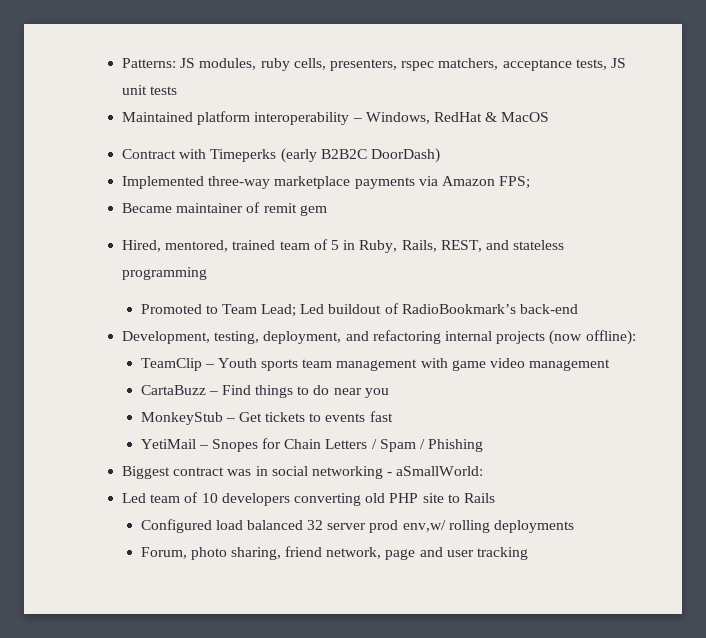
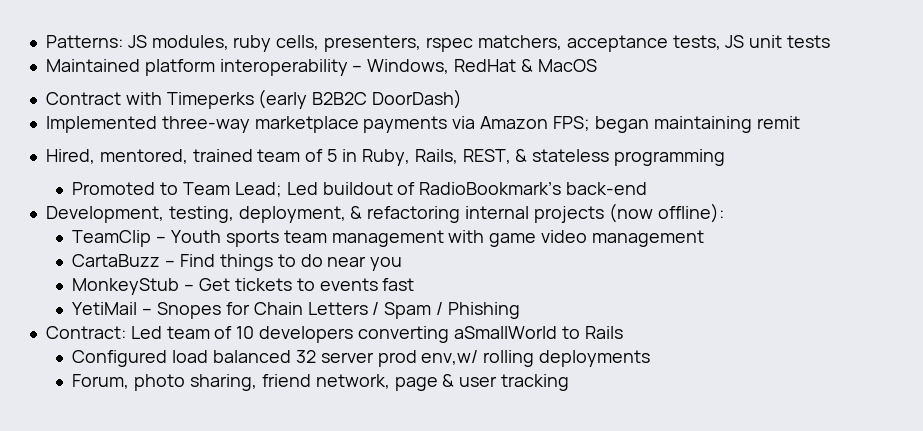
[122,202,261,213] // Became maintainer of -> [594,116,752,133] began maintaining
[299,205,327,216] gem -> (800, 122) none
[485,240,509,250] and -> [515,149,528,162] &
[345,331,369,341] and -> [350,206,363,219] &
[122,466,484,479] Biggest contract was in social networking - aSmallWorld: // -> [45,326,126,339] Contract:
[365,493,444,503] old PHP site -> [453,326,557,339] aSmallWorld
[419,547,443,557] and -> [442,374,455,387] &

